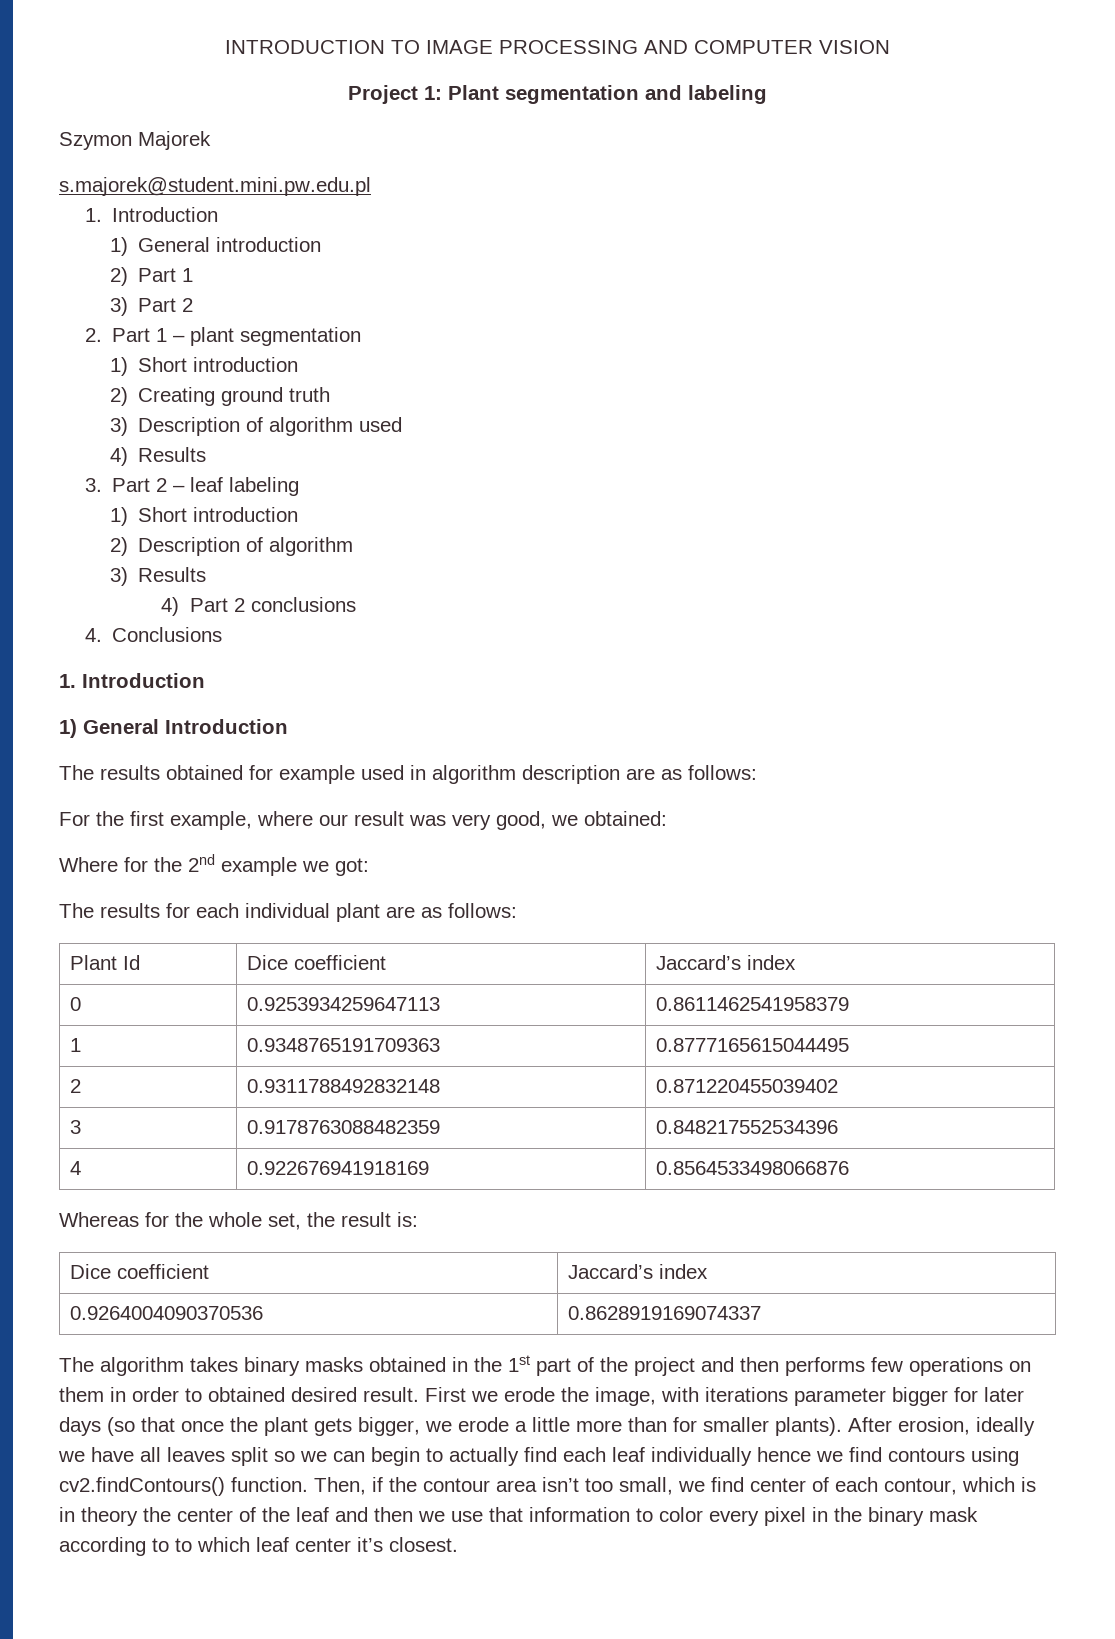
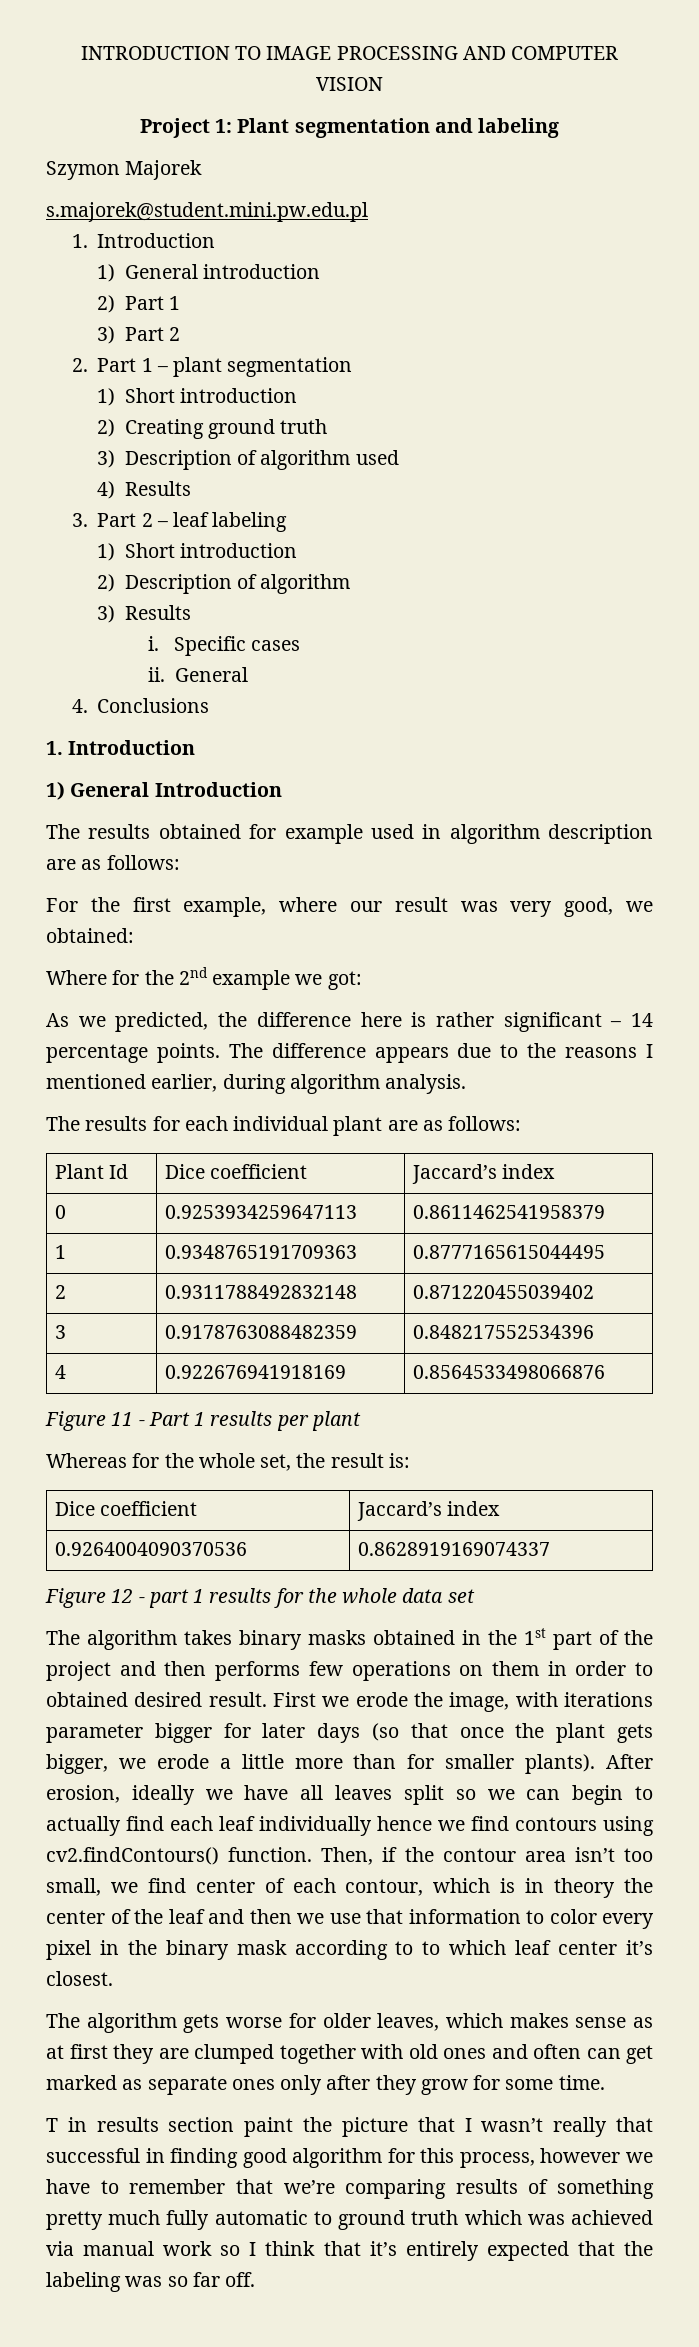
[161,597,356,616] 4) Part 2 conclusions -> [148,636,300,656] [148,667,248,682] i. Specific cases // ii. General
(369, 867) none -> [46,1012,653,1032] [46,1043,654,1063] [46,1074,467,1094] // As we predicted, the difference here is rather significant – 14 percentage points. The difference appears due to the reasons I mentioned earlier, during algorithm analysis.
(849, 1168) none -> [45,1411,361,1431] // Figure 11 - Part 1 results per plant
(761, 1313) none -> [45,1588,475,1608] // Figure 12 - part 1 results for the whole data set
(458, 1544) none -> [46,2013,653,2033] [46,2044,653,2064] [46,2075,605,2095] [46,2117,654,2137] [46,2148,653,2168] [46,2179,654,2199] [46,2210,653,2230] [46,2241,654,2261] [46,2272,256,2292] // The algorithm gets worse for older leaves, which makes sense as at first they are clumped together with old ones and often can get marked as separate ones only after they grow for some time. // T in results section paint the picture that I wasn’t really that successful in finding good algorithm for this process, however we have to remember that we’re comparing results of something pretty much fully automatic to ground truth which was achieved via manual work so I think that it’s entirely expected that the labeling was so far off.

